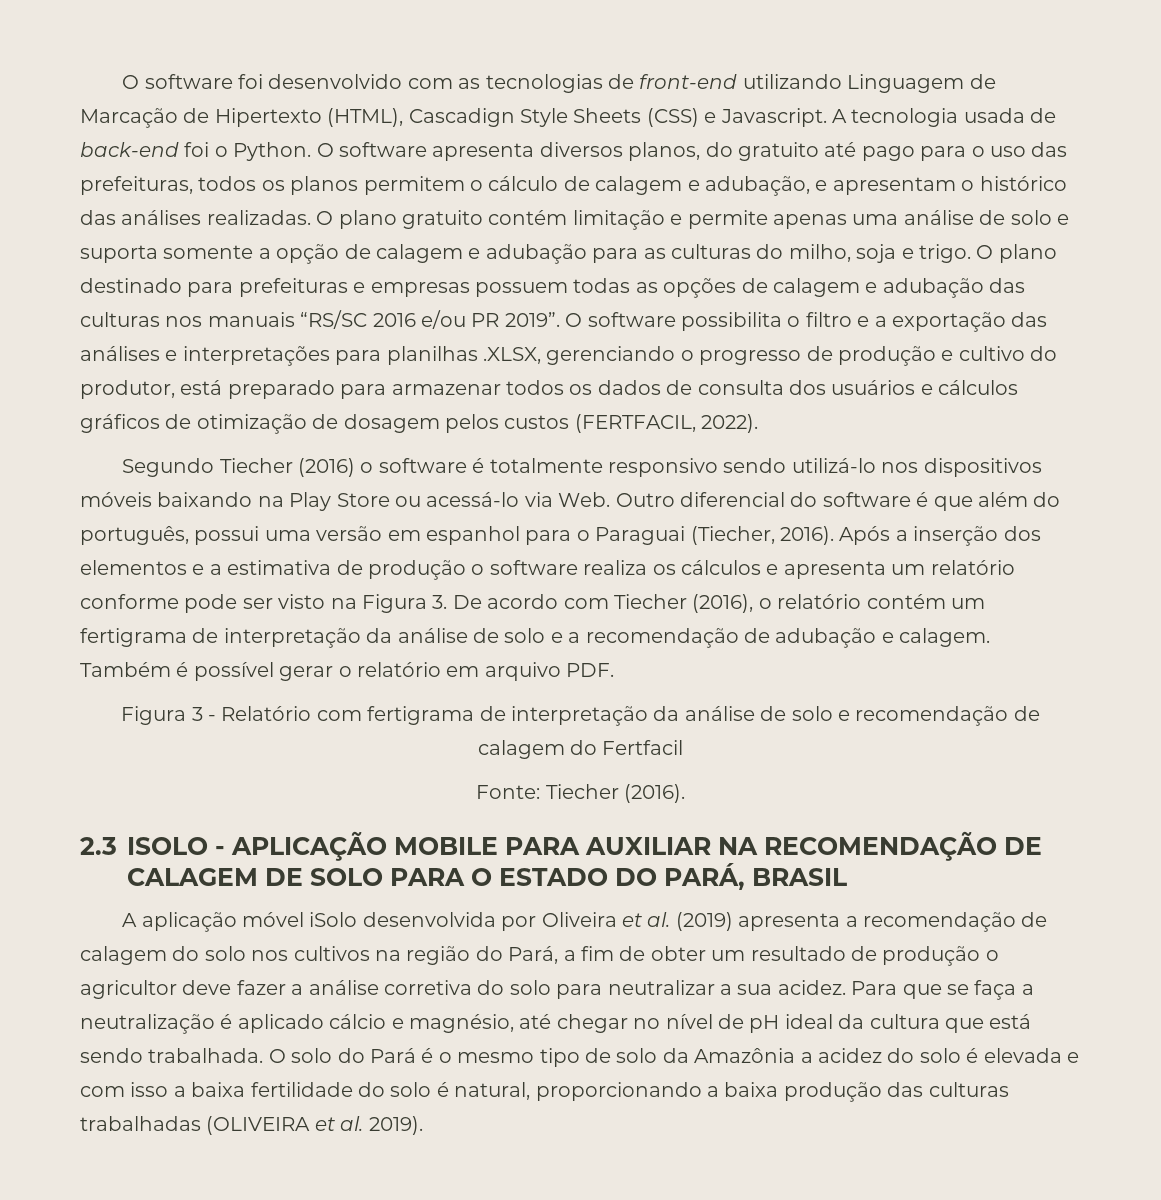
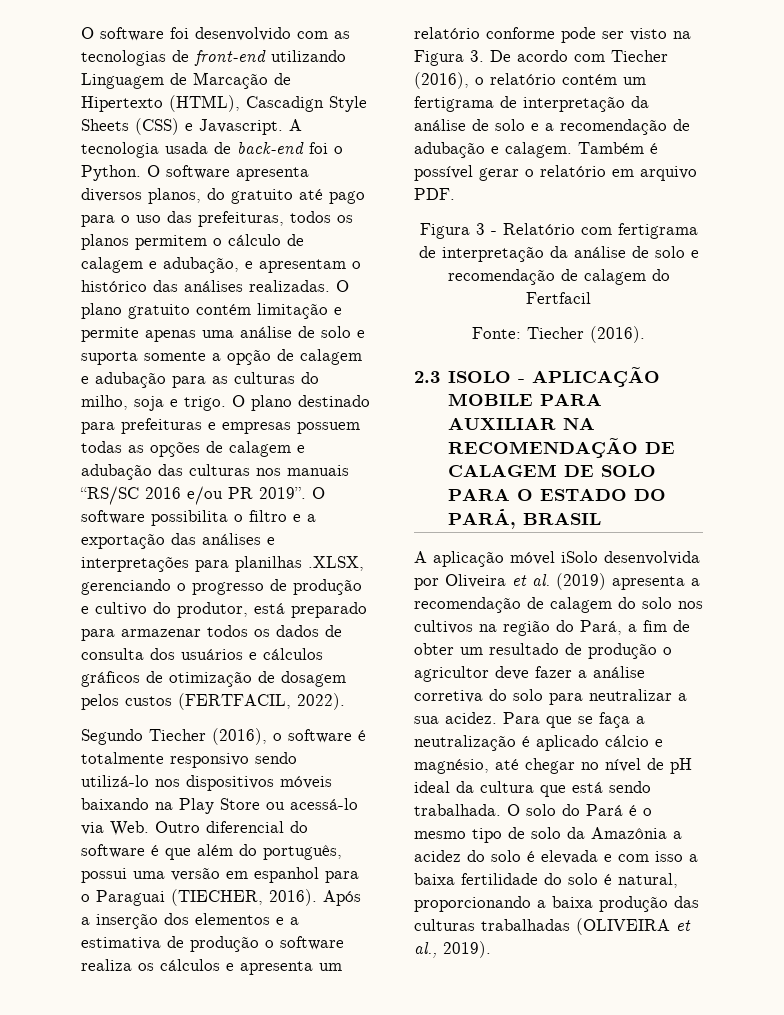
[298,458,356,477] (2016) -> [212,728,267,745] (2016),
[690,526,775,545] (Tiecher, -> [171,889,263,906] (TIECHER,
[340,1116,364,1131] al. -> [414,942,437,958] al.,

